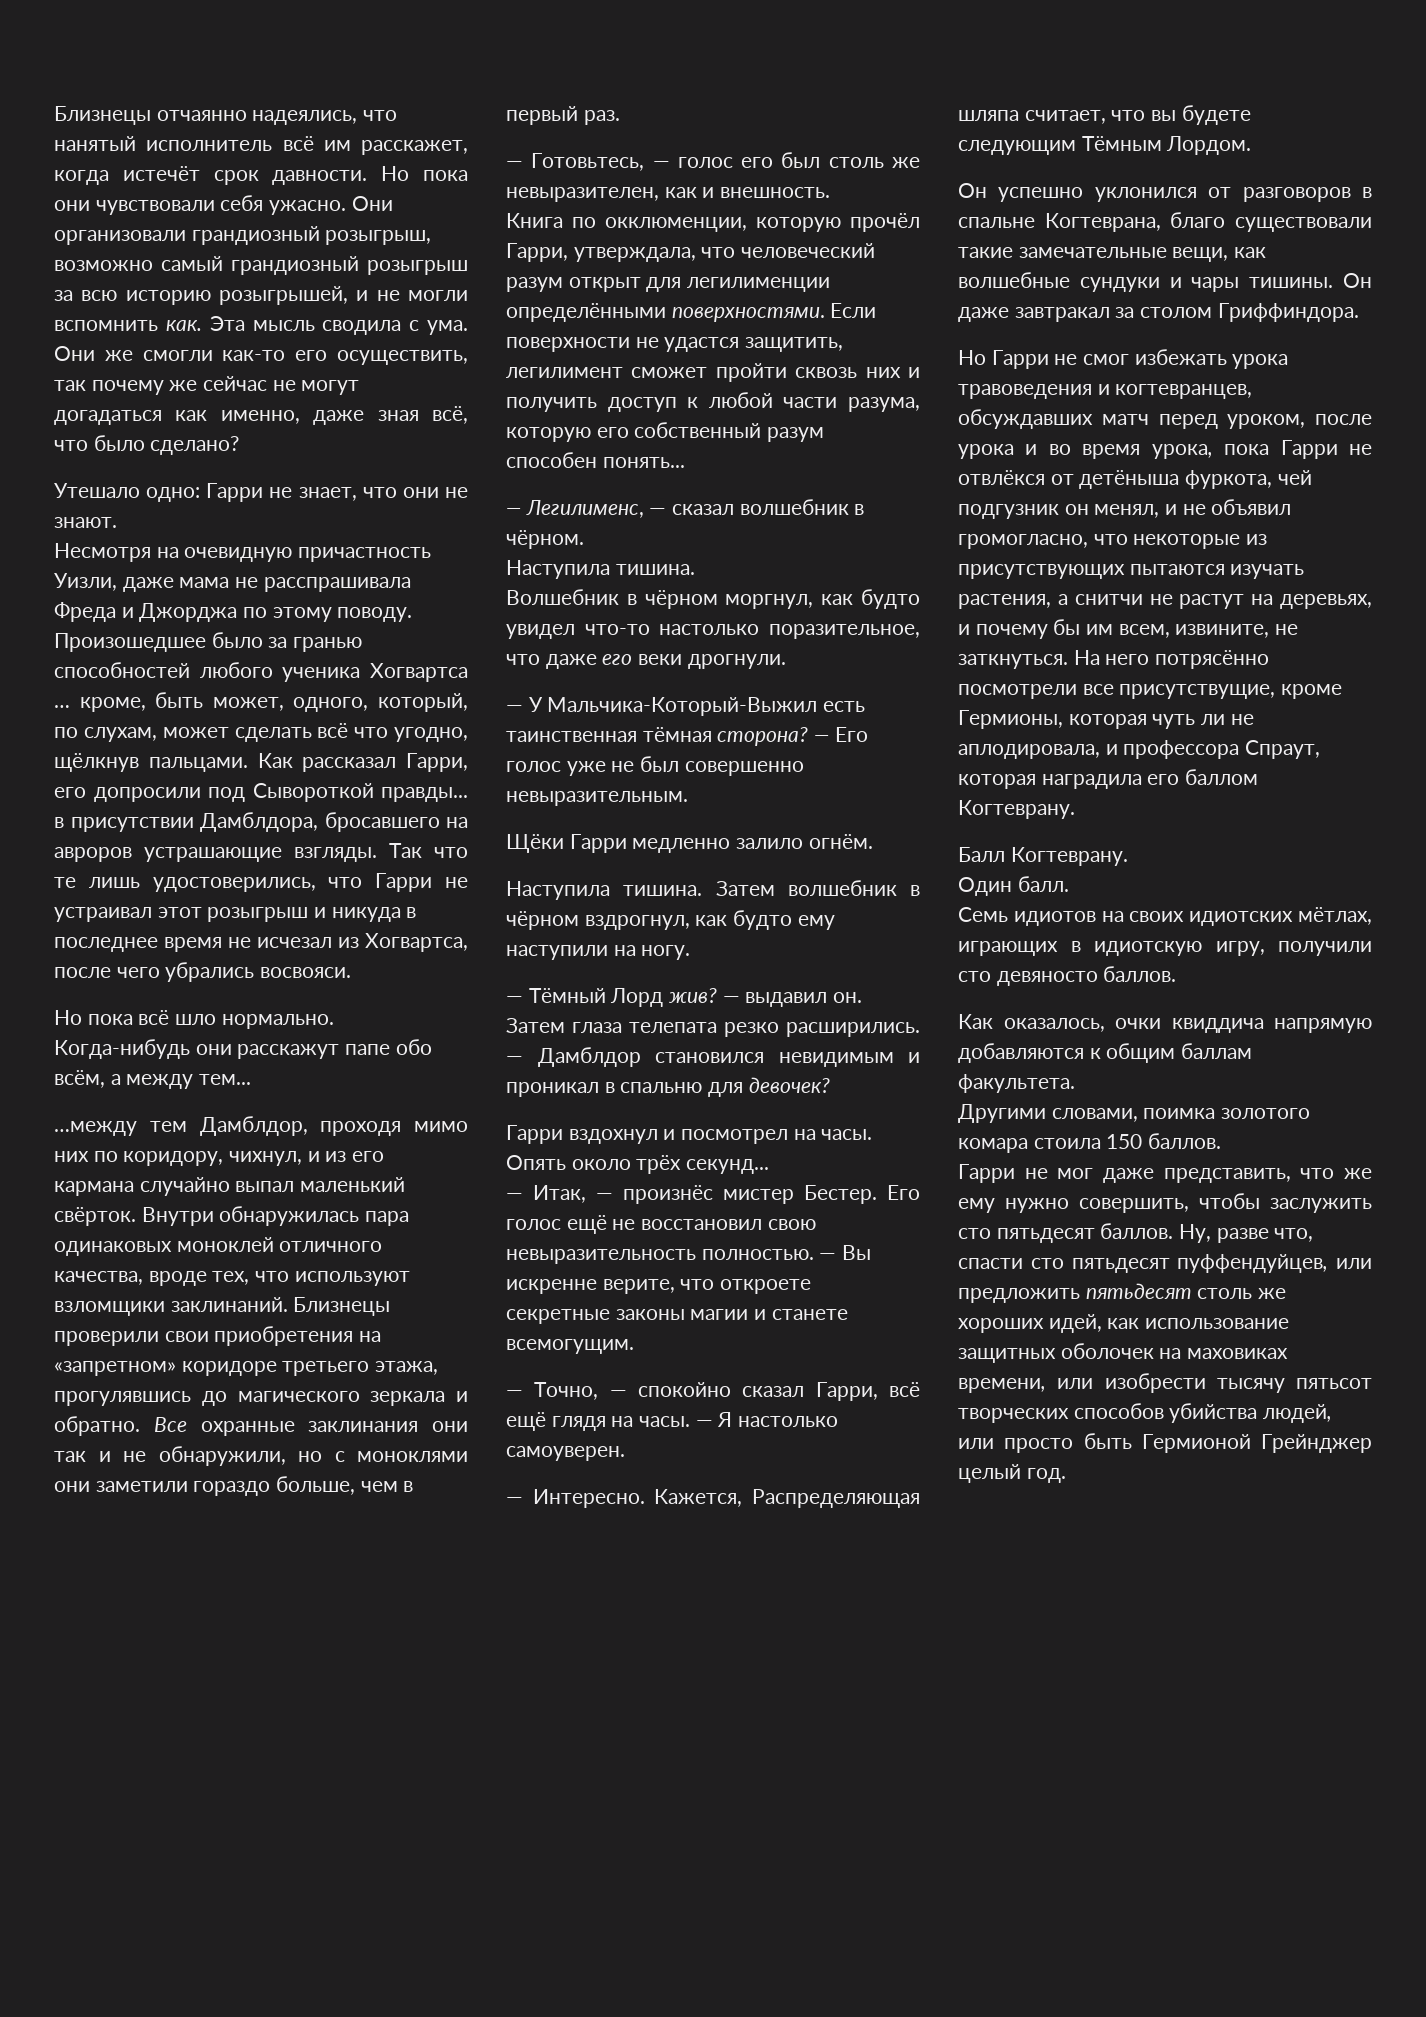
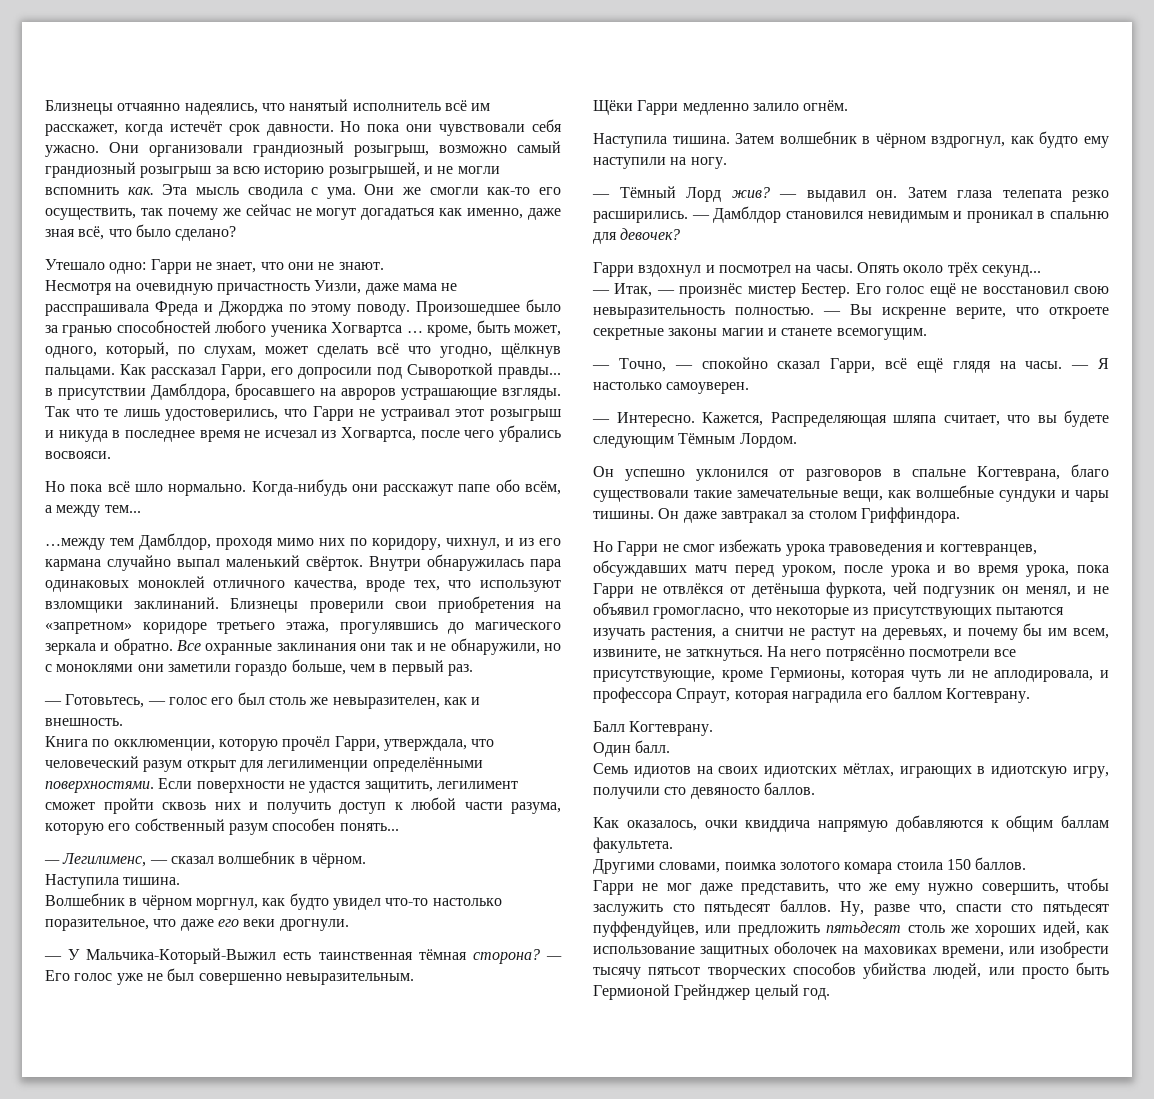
[1119,684,1276,699] присутствущие, -> [593,670,715,682] присутствующие,

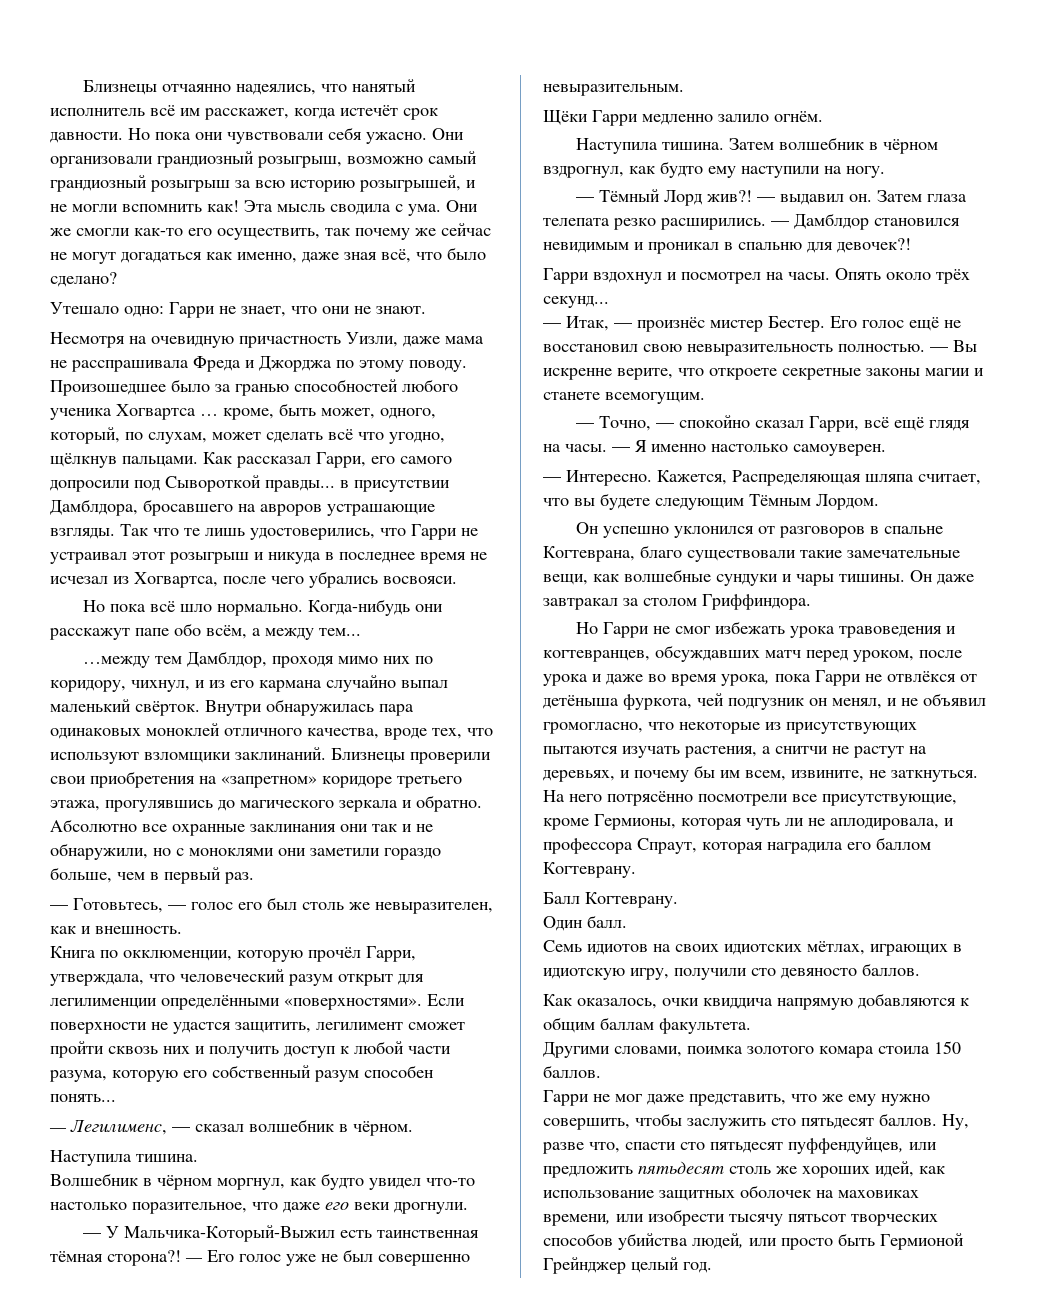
[127,187,154,195] как. -> [207,200,239,212] как!
(293, 371) none -> [400,456,452,464] самого
[177,640,202,651] Все -> [50,819,167,832] Абсолютно все
[45,781,154,793] поверхностями. -> [284,998,422,1010] «поверхностями».
[472,949,540,964] сторона? -> [107,1250,181,1266] сторона?!
[731,187,770,198] жив? -> [707,190,753,202] жив?!
[620,228,681,240] девочек? -> [837,238,911,253] девочек?!
(1109, 363) none -> [651,444,706,452] именно
(947, 569) none -> [606,674,643,685] даже

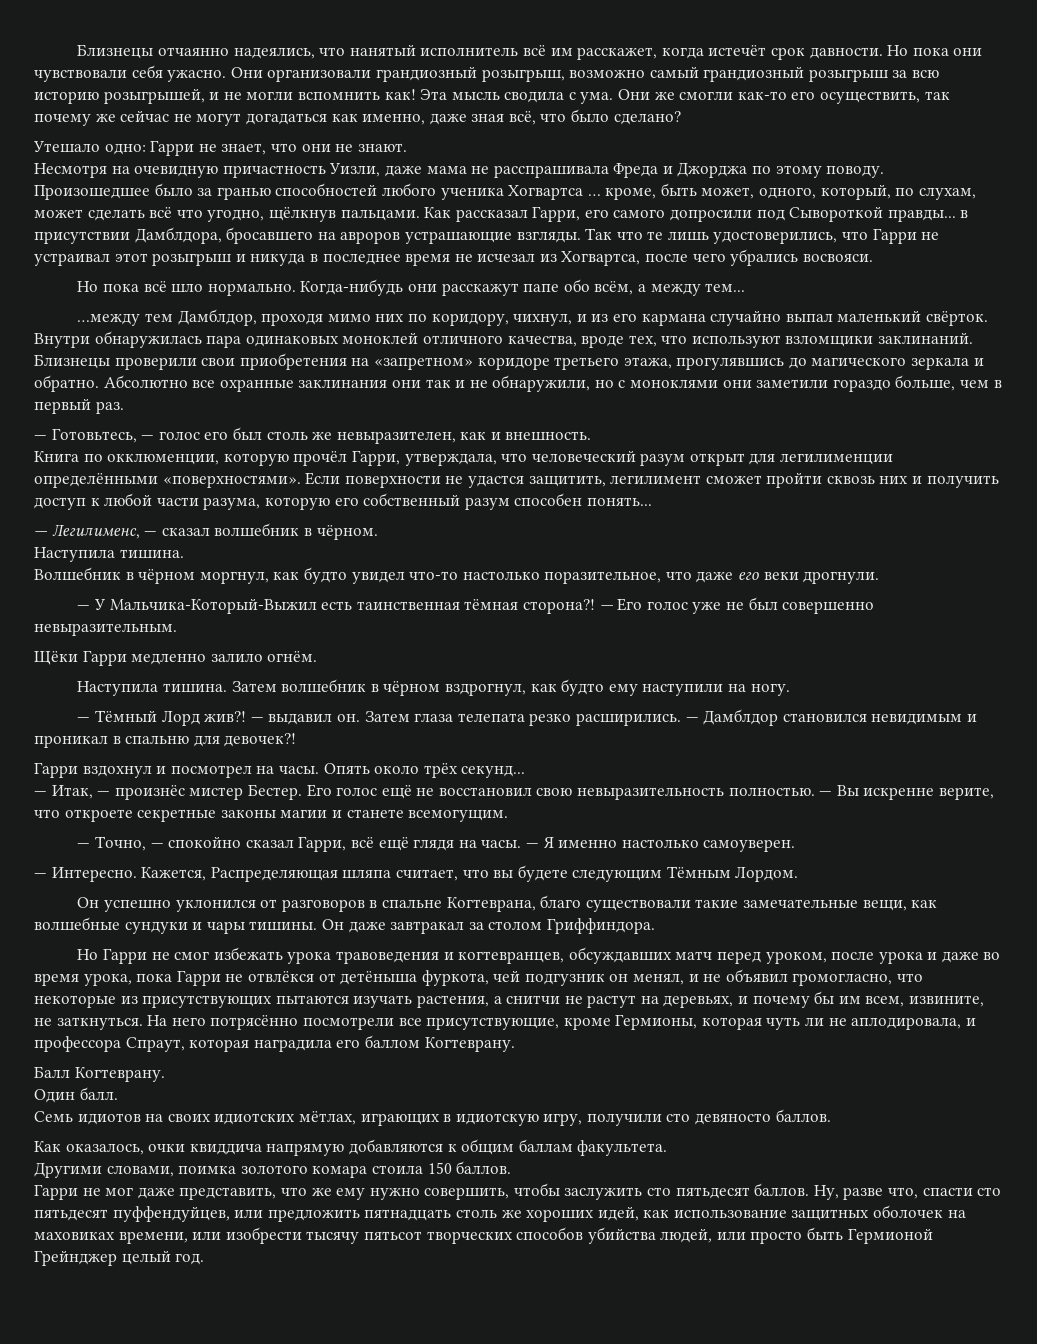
[638,1161,724,1174] пятьдесят -> [364,1209,452,1221] пятнадцать

